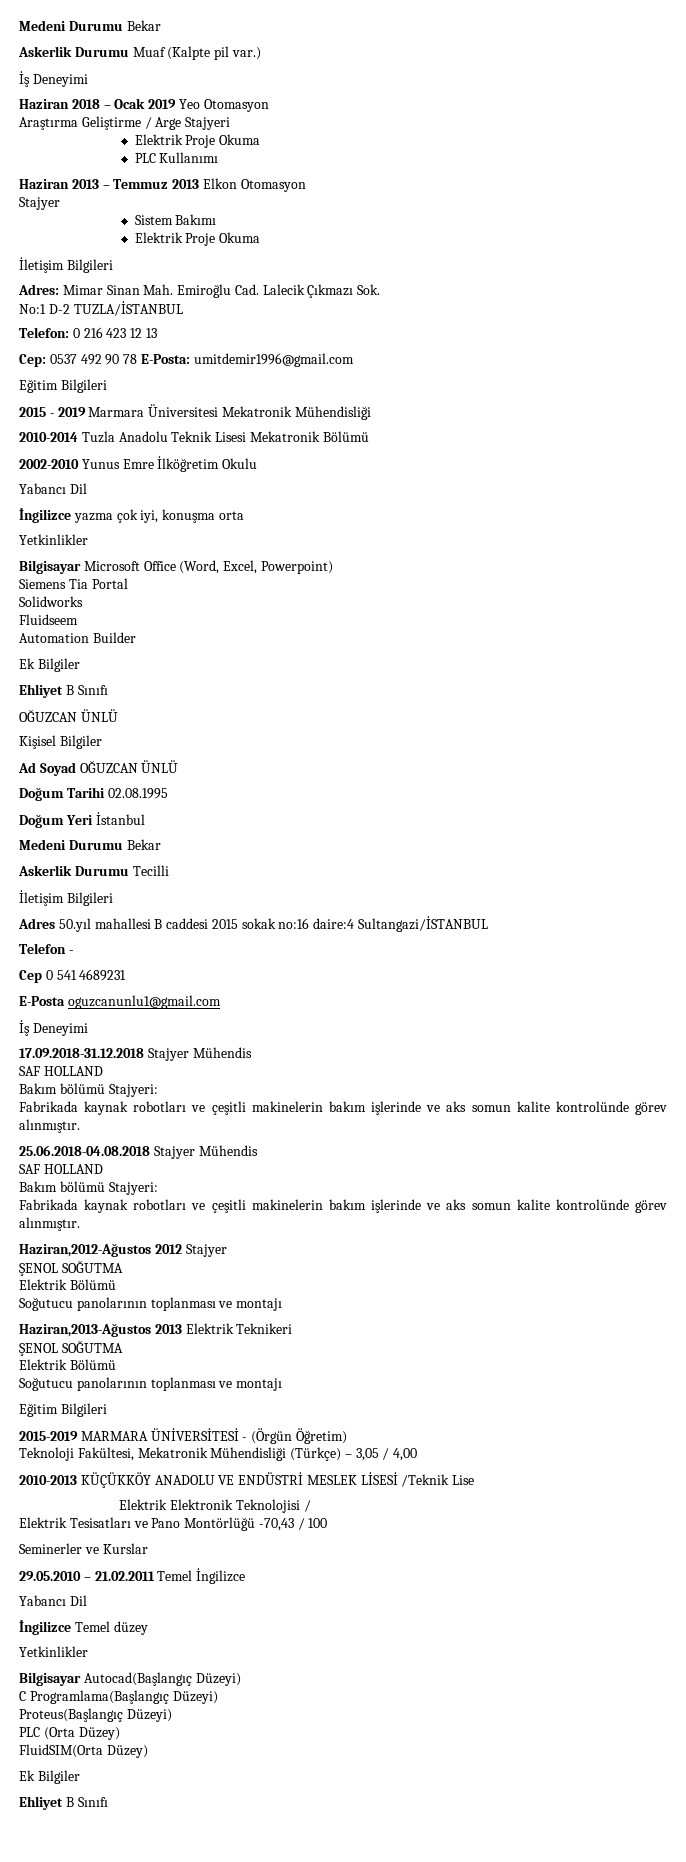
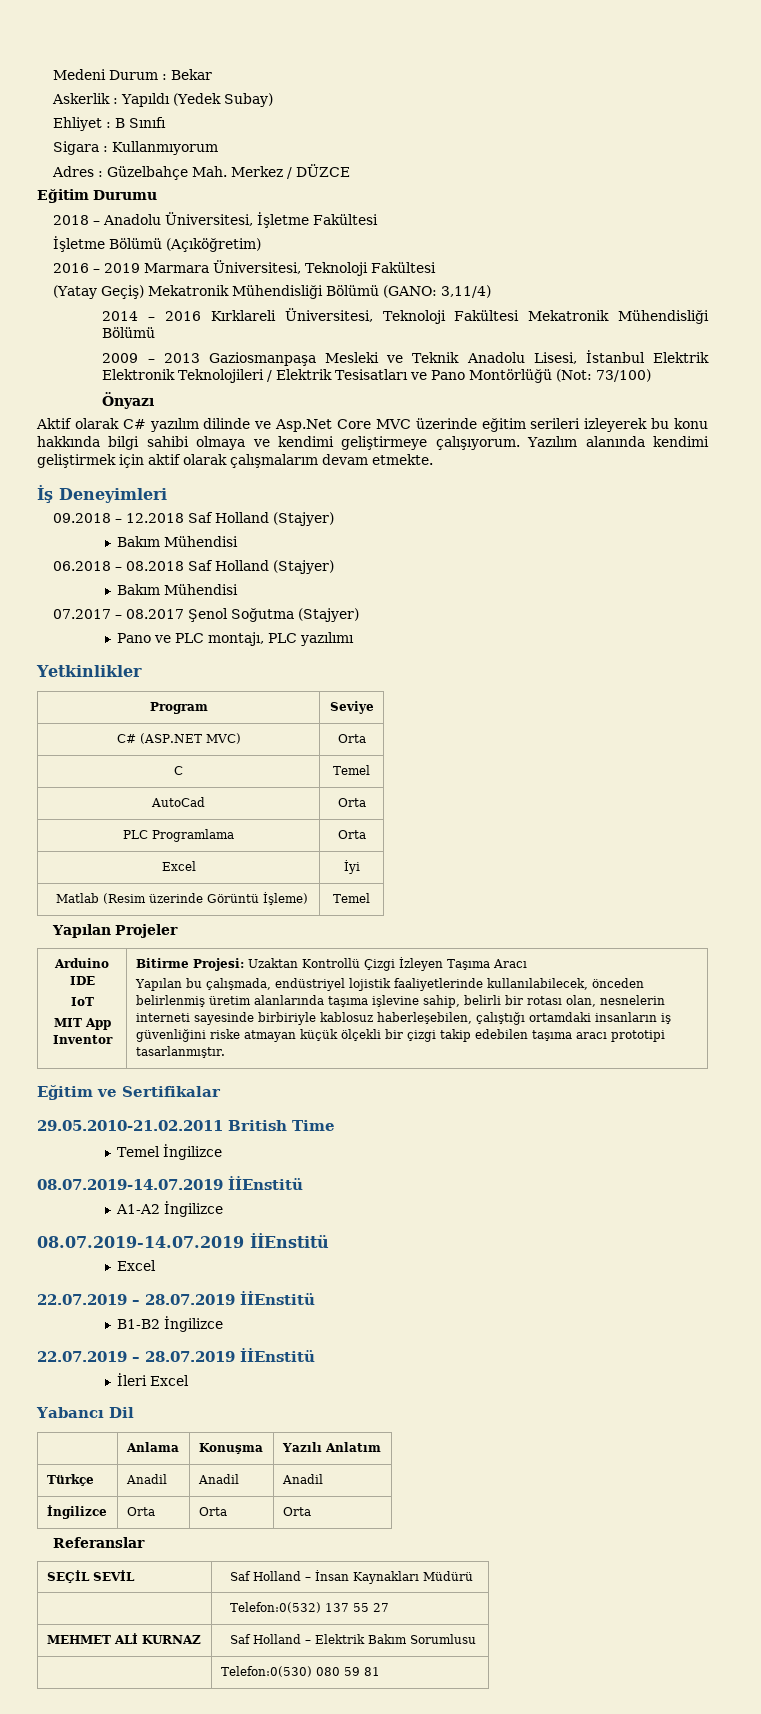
[19,20,161,31] [18,46,261,60] [19,71,88,87] [19,98,269,112] [19,116,231,130] [134,134,261,148] [134,152,219,163] [19,178,306,192] [19,197,60,210] [134,214,217,225] [134,232,261,246] [19,257,113,273] [18,284,381,298] [19,301,183,316] [19,327,157,338] [19,353,354,367] [19,379,107,393] [19,404,371,420] [19,431,369,443] [19,456,258,472] [19,483,87,494] [19,508,244,523] [19,534,88,545] [19,560,333,574] [19,578,128,589] [19,596,83,607] [19,614,78,625] [19,632,136,643] [19,658,80,672] [19,684,108,698] [19,709,118,722] [19,735,102,749] [18,760,179,776] [19,787,168,801] [19,812,145,828] [19,839,161,850] [18,865,169,876] [19,890,113,906] [18,916,489,932] [19,943,74,954] [19,969,127,983] [19,995,221,1009] [19,1020,88,1036] [19,1047,252,1061] [19,1066,103,1076] [19,1083,158,1097] [19,1101,667,1115] [19,1119,80,1133] [19,1145,258,1159] [19,1164,103,1174] [19,1181,158,1195] [19,1199,667,1213] [19,1217,80,1231] [19,1243,227,1257] [19,1260,123,1276] [19,1279,116,1290] [19,1297,283,1311] [19,1323,293,1337] [19,1340,123,1356] [19,1359,116,1370] [19,1377,283,1391] [19,1403,107,1417] [19,1428,347,1444] [19,1447,418,1461] [19,1472,475,1488] Medeni Durumu Bekar // Askerlik Durumu Muaf (Kalpte pil var.) // İş Deneyimi // Haziran 2018 – Ocak 2019 Yeo Otomasyon // Araştırma Geliştirme / Arge Stajyeri // Elektrik Proje Okuma // PLC Kullanımı // Haziran 2013 – Temmuz 2013 Elkon Otomasyon // Stajyer // Sistem Bakımı // Elektrik Proje Okuma // İletişim Bilgileri // Adres: Mimar Sinan Mah. Emiroğlu Cad. Lalecik Çıkmazı Sok. // No:1 D-2 TUZLA/İSTANBUL // Telefon: 0 216 423 12 13 // Cep: 0537 492 90 78 E-Posta: umitdemir1996@gmail.com // Eğitim Bilgileri // 2015 - 2019 Marmara Üniversitesi Mekatronik Mühendisliği // 2010-2014 Tuzla Anadolu Teknik Lisesi Mekatronik Bölümü // 2002-2010 Yunus Emre İlköğretim Okulu // Yabancı Dil // İngilizce yazma çok iyi, konuşma orta // Yetkinlikler // Bilgisayar Microsoft Office (Word, Excel, Powerpoint) // Siemens Tia Portal // Solidworks // Fluidseem // Automation Builder // Ek Bilgiler // Ehliyet B Sınıfı // OĞUZCAN ÜNLÜ // Kişisel Bilgiler // Ad Soyad OĞUZCAN ÜNLÜ // Doğum Tarihi 02.08.1995 // Doğum Yeri İstanbul // Medeni Durumu Bekar // Askerlik Durumu Tecilli // İletişim Bilgileri // Adres 50.yıl mahallesi B caddesi 2015 sokak no:16 daire:4 Sultangazi/İSTANBUL // Telefon - // Cep 0 541 4689231 // E-Posta oguzcanunlu1@gmail.com // İş Deneyimi // 17.09.2018-31.12.2018 Stajyer Mühendis // SAF HOLLAND // Bakım bölümü Stajyeri: // Fabrikada kaynak robotları ve çeşitli makinelerin bakım işlerinde ve aks somun kalite kontrolünde görev alınmıştır. // 25.06.2018-04.08.2018 Stajyer Mühendis // SAF HOLLAND // Bakım bölümü Stajyeri: // Fabrikada kaynak robotları ve çeşitli makinelerin bakım işlerinde ve aks somun kalite kontrolünde görev alınmıştır. // Haziran,2012-Ağustos 2012 Stajyer // ŞENOL SOĞUTMA // Elektrik Bölümü // Soğutucu panolarının toplanması ve montajı // Haziran,2013-Ağustos 2013 Elektrik Teknikeri // ŞENOL SOĞUTMA // Elektrik Bölümü // Soğutucu panolarının toplanması ve montajı // Eğitim Bilgileri // 2015-2019 MARMARA ÜNİVERSİTESİ - (Örgün Öğretim) // Teknoloji Fakültesi, Mekatronik Mühendisliği (Türkçe) – 3,05 / 4,00 // 2010-2013 KÜÇÜKKÖY ANADOLU VE ENDÜSTRİ MESLEK LİSESİ /Teknik Lise // -> [53,69,213,80] [52,93,274,107] [53,117,167,131] [53,141,219,155] [52,164,351,180] [37,189,157,203] [53,212,379,228] [53,236,262,252] [53,260,437,276] [53,285,492,299] [102,308,709,324] [102,327,156,338] [102,350,645,366] Medeni Durum : Bekar // Askerlik : Yapıldı (Yedek Subay) // Ehliyet : B Sınıfı // Sigara : Kullanmıyorum // Adres : Güzelbahçe Mah. Merkez / DÜZCE // Eğitim Durumu // 2018 – Anadolu Üniversitesi, İşletme Fakültesi // İşletme Bölümü (Açıköğretim) // 2016 – 2019 Marmara Üniversitesi, Teknoloji Fakültesi // (Yatay Geçiş) Mekatronik Mühendisliği Bölümü (GANO: 3,11/4) // 2014 – 2016 Kırklareli Üniversitesi, Teknoloji Fakültesi Mekatronik Mühendisliği Bölümü // 2009 – 2013 Gaziosmanpaşa Mesleki ve Teknik Anadolu Lisesi, İstanbul
[235,1499,311,1513] Teknolojisi / // -> [178,369,273,383] Teknolojileri /
[258,1518,328,1531] [19,1543,148,1554] [19,1568,246,1584] [19,1595,87,1606] [19,1620,148,1635] [19,1646,88,1657] [19,1672,241,1686] [19,1690,218,1704] [19,1708,172,1722] [19,1727,120,1740] [19,1744,148,1758] [19,1770,80,1784] [19,1796,108,1810] -70,43 / 100 // Seminerler ve Kurslar // 29.05.2010 – 21.02.2011 Temel İngilizce // Yabancı Dil // İngilizce Temel düzey // Yetkinlikler // Bilgisayar Autocad(Başlangıç Düzeyi) // C Programlama(Başlangıç Düzeyi) // Proteus(Başlangıç Düzeyi) // PLC (Orta Düzey) // FluidSIM(Orta Düzey) // Ek Bilgiler // Ehliyet B Sınıfı -> [556,369,652,382] [102,392,155,409] [36,418,708,432] [37,436,709,450] [37,454,433,468] [37,485,167,503] [53,512,335,526] [117,536,239,547] [53,560,335,574] [117,584,239,595] [53,608,360,622] [117,632,355,646] [36,665,142,677] [149,702,208,714] [329,701,374,714] [116,733,241,744] [337,734,366,743] [174,766,183,775] [333,765,370,775] [151,797,205,807] [337,798,366,807] [123,829,234,842] [337,830,366,839] [161,861,196,871] [343,860,360,874] [56,892,309,905] [333,893,370,903] [52,924,179,938] [54,958,109,968] [69,976,95,985] [70,997,94,1006] [53,1018,111,1030] [52,1035,113,1044] [135,957,527,971] [134,978,644,991] [135,995,665,1008] [135,1012,671,1025] [135,1029,665,1042] [135,1046,226,1058] [37,1085,221,1100] [37,1120,335,1131] [117,1144,223,1160] [37,1176,303,1190] [116,1201,224,1217] [37,1233,329,1248] [117,1260,157,1271] [37,1291,315,1305] [117,1316,224,1332] [37,1348,315,1362] [117,1373,190,1386] [36,1407,134,1418] [125,1442,179,1452] [198,1443,263,1454] [281,1442,381,1452] [46,1474,94,1486] [125,1474,167,1484] [197,1474,239,1484] [281,1474,323,1484] [46,1505,107,1519] [126,1507,155,1516] [198,1507,227,1516] [282,1507,311,1516] [53,1537,146,1548] [46,1570,135,1583] [230,1570,474,1584] [230,1602,390,1613] [46,1633,201,1644] [230,1634,477,1644] [220,1666,380,1677] (Not: 73/100) // Önyazı // Aktif olarak C# yazılım dilinde ve Asp.Net Core MVC üzerinde eğitim serileri izleyerek bu konu hakkında bilgi sahibi olmaya ve kendimi geliştirmeye çalışıyorum. Yazılım alanında kendimi geliştirmek için aktif olarak çalışmalarım devam etmekte. // İş Deneyimleri // 09.2018 – 12.2018 Saf Holland (Stajyer) // Bakım Mühendisi // 06.2018 – 08.2018 Saf Holland (Stajyer) // Bakım Mühendisi // 07.2017 – 08.2017 Şenol Soğutma (Stajyer) // Pano ve PLC montajı, PLC yazılımı // Yetkinlikler // Program | Seviye // C# (ASP.NET MVC) | Orta // C | Temel // AutoCad | Orta // PLC Programlama | Orta // Excel | İyi // Matlab (Resim üzerinde Görüntü İşleme) | Temel // Yapılan Projeler // Arduino IDE // IoT // MIT App Inventor | Bitirme Projesi: Uzaktan Kontrollü Çizgi İzleyen Taşıma Aracı // Yapılan bu çalışmada, endüstriyel lojistik faaliyetlerinde kullanılabilecek, önceden belirlenmiş üretim alanlarında taşıma işlevine sahip, belirli bir rotası olan, nesnelerin interneti sayesinde birbiriyle kablosuz haberleşebilen, çalıştığı ortamdaki insanların iş güvenliğini riske atmayan küçük ölçekli bir çizgi takip edebilen taşıma aracı prototipi tasarlanmıştır. // Eğitim ve Sertifikalar // 29.05.2010-21.02.2011 British Time // Temel İngilizce // 08.07.2019-14.07.2019 İİEnstitü // A1-A2 İngilizce // 08.07.2019-14.07.2019 İİEnstitü // Excel // 22.07.2019 – 28.07.2019 İİEnstitü // B1-B2 İngilizce // 22.07.2019 – 28.07.2019 İİEnstitü // İleri Excel // Yabancı Dil // | Anlama | Konuşma | Yazılı Anlatım // Türkçe | Anadil | Anadil | Anadil // İngilizce | Orta | Orta | Orta // Referanslar // SEÇİL SEVİL | Saf Holland – İnsan Kaynakları Müdürü // | Telefon:0(532) 137 55 27 // MEHMET ALİ KURNAZ | Saf Holland – Elektrik Bakım Sorumlusu // | Telefon:0(530) 080 59 81

